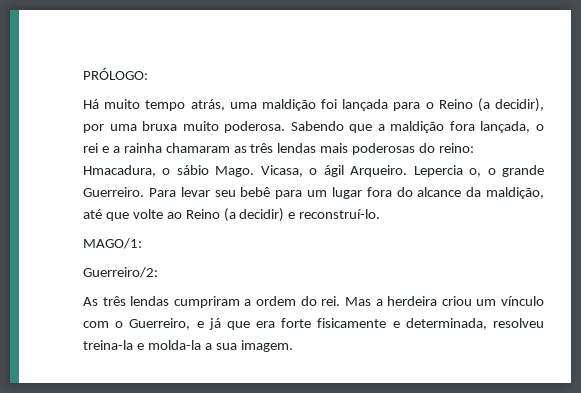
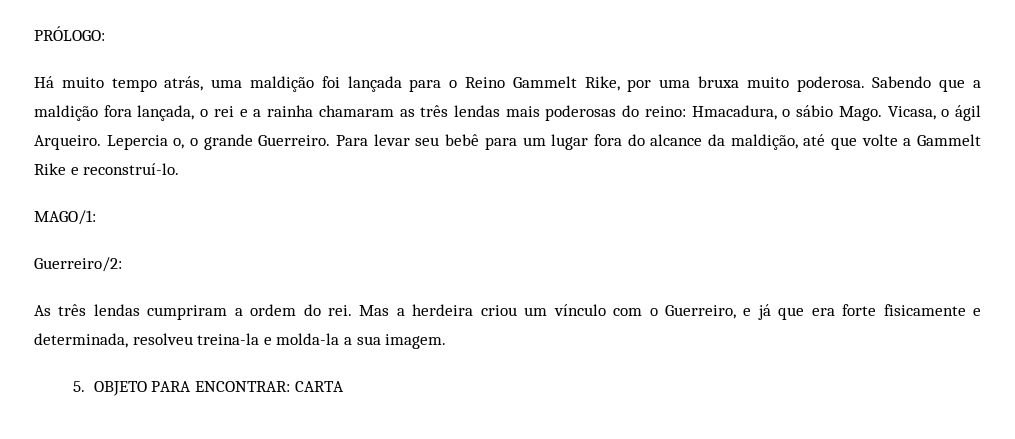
[477,98,544,112] (a decidir), -> [512,76,620,91] Gammelt Rike,
[166,208,285,222] ao Reino (a decidir) -> [903,134,981,146] [34,163,66,175] a Gammelt Rike
(293, 346) none -> [73,381,344,396] // 5. OBJETO PARA ENCONTRAR: CARTA

